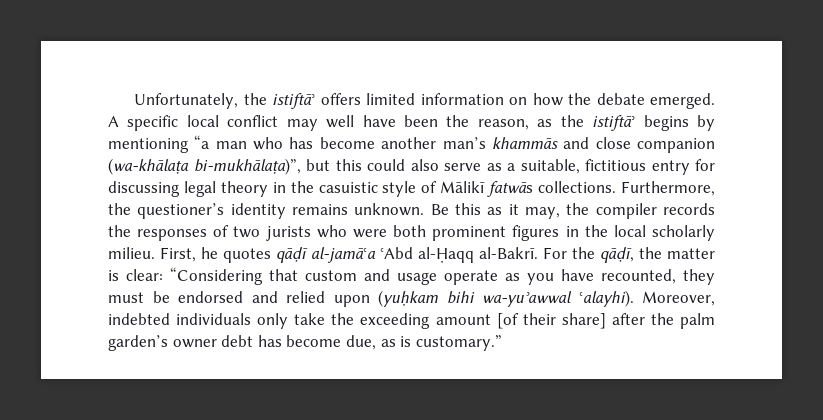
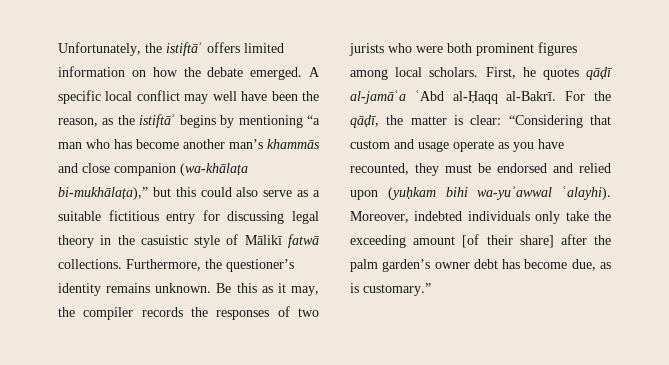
[193,158,301,175] bi-mukhālaṭa)”, -> [58,187,148,200] bi-mukhālaṭa),”
[520,159,580,174] suitable, -> [58,211,101,221] suitable
[487,181,534,197] fatwās -> [288,234,319,248] fatwā
[565,225,715,241] [108,247,155,259] in the local scholarly milieu. -> [350,67,479,80] among local scholars.

